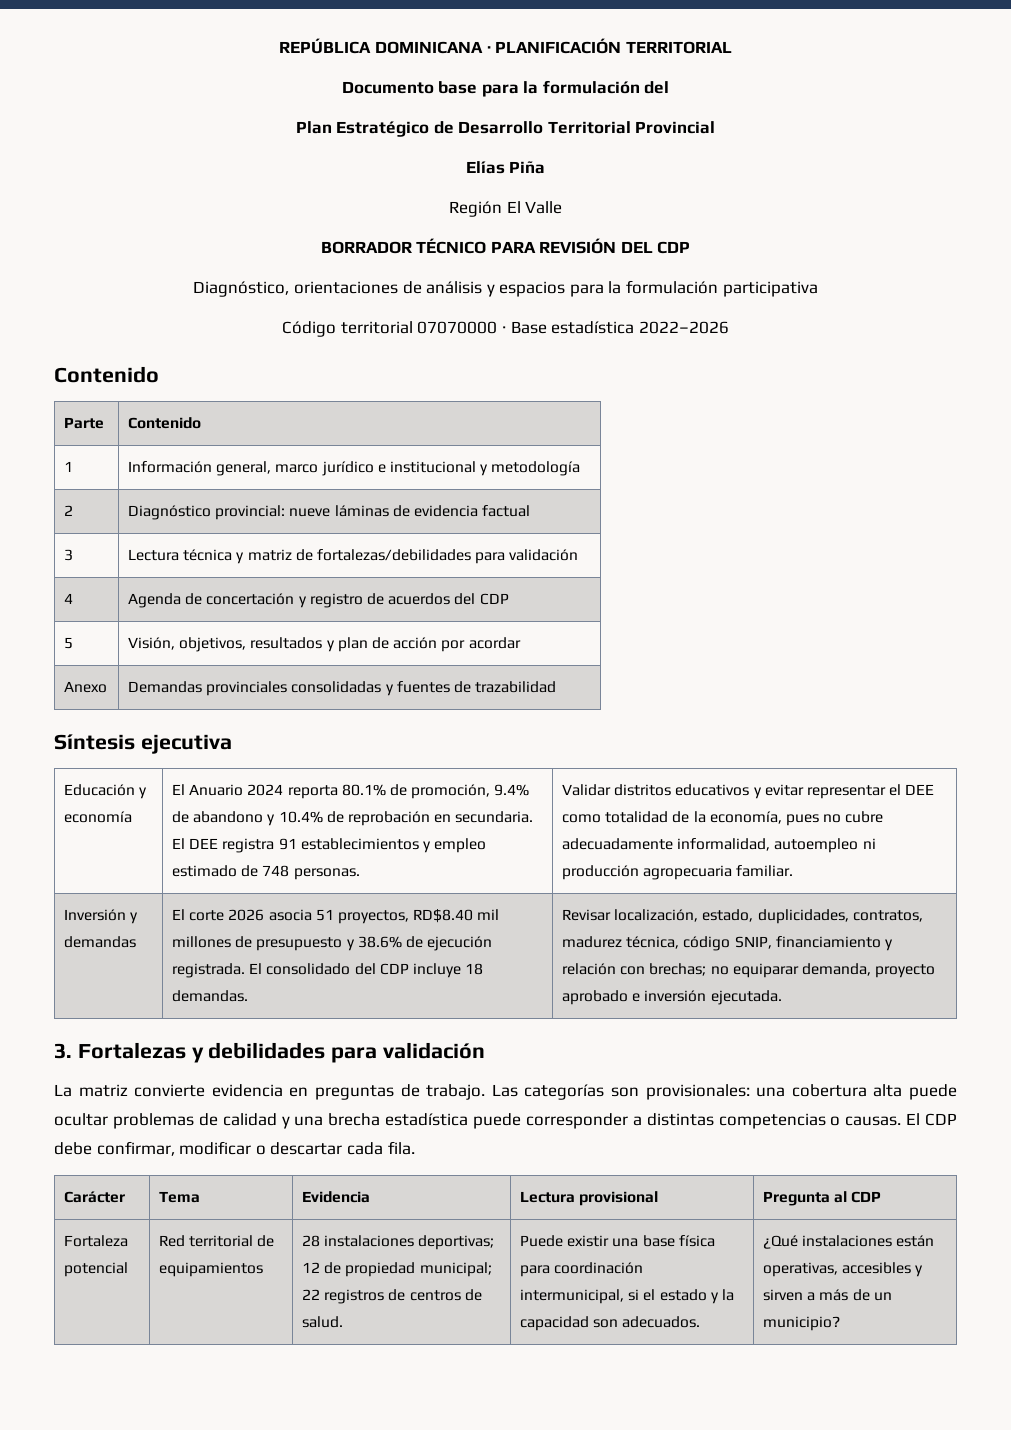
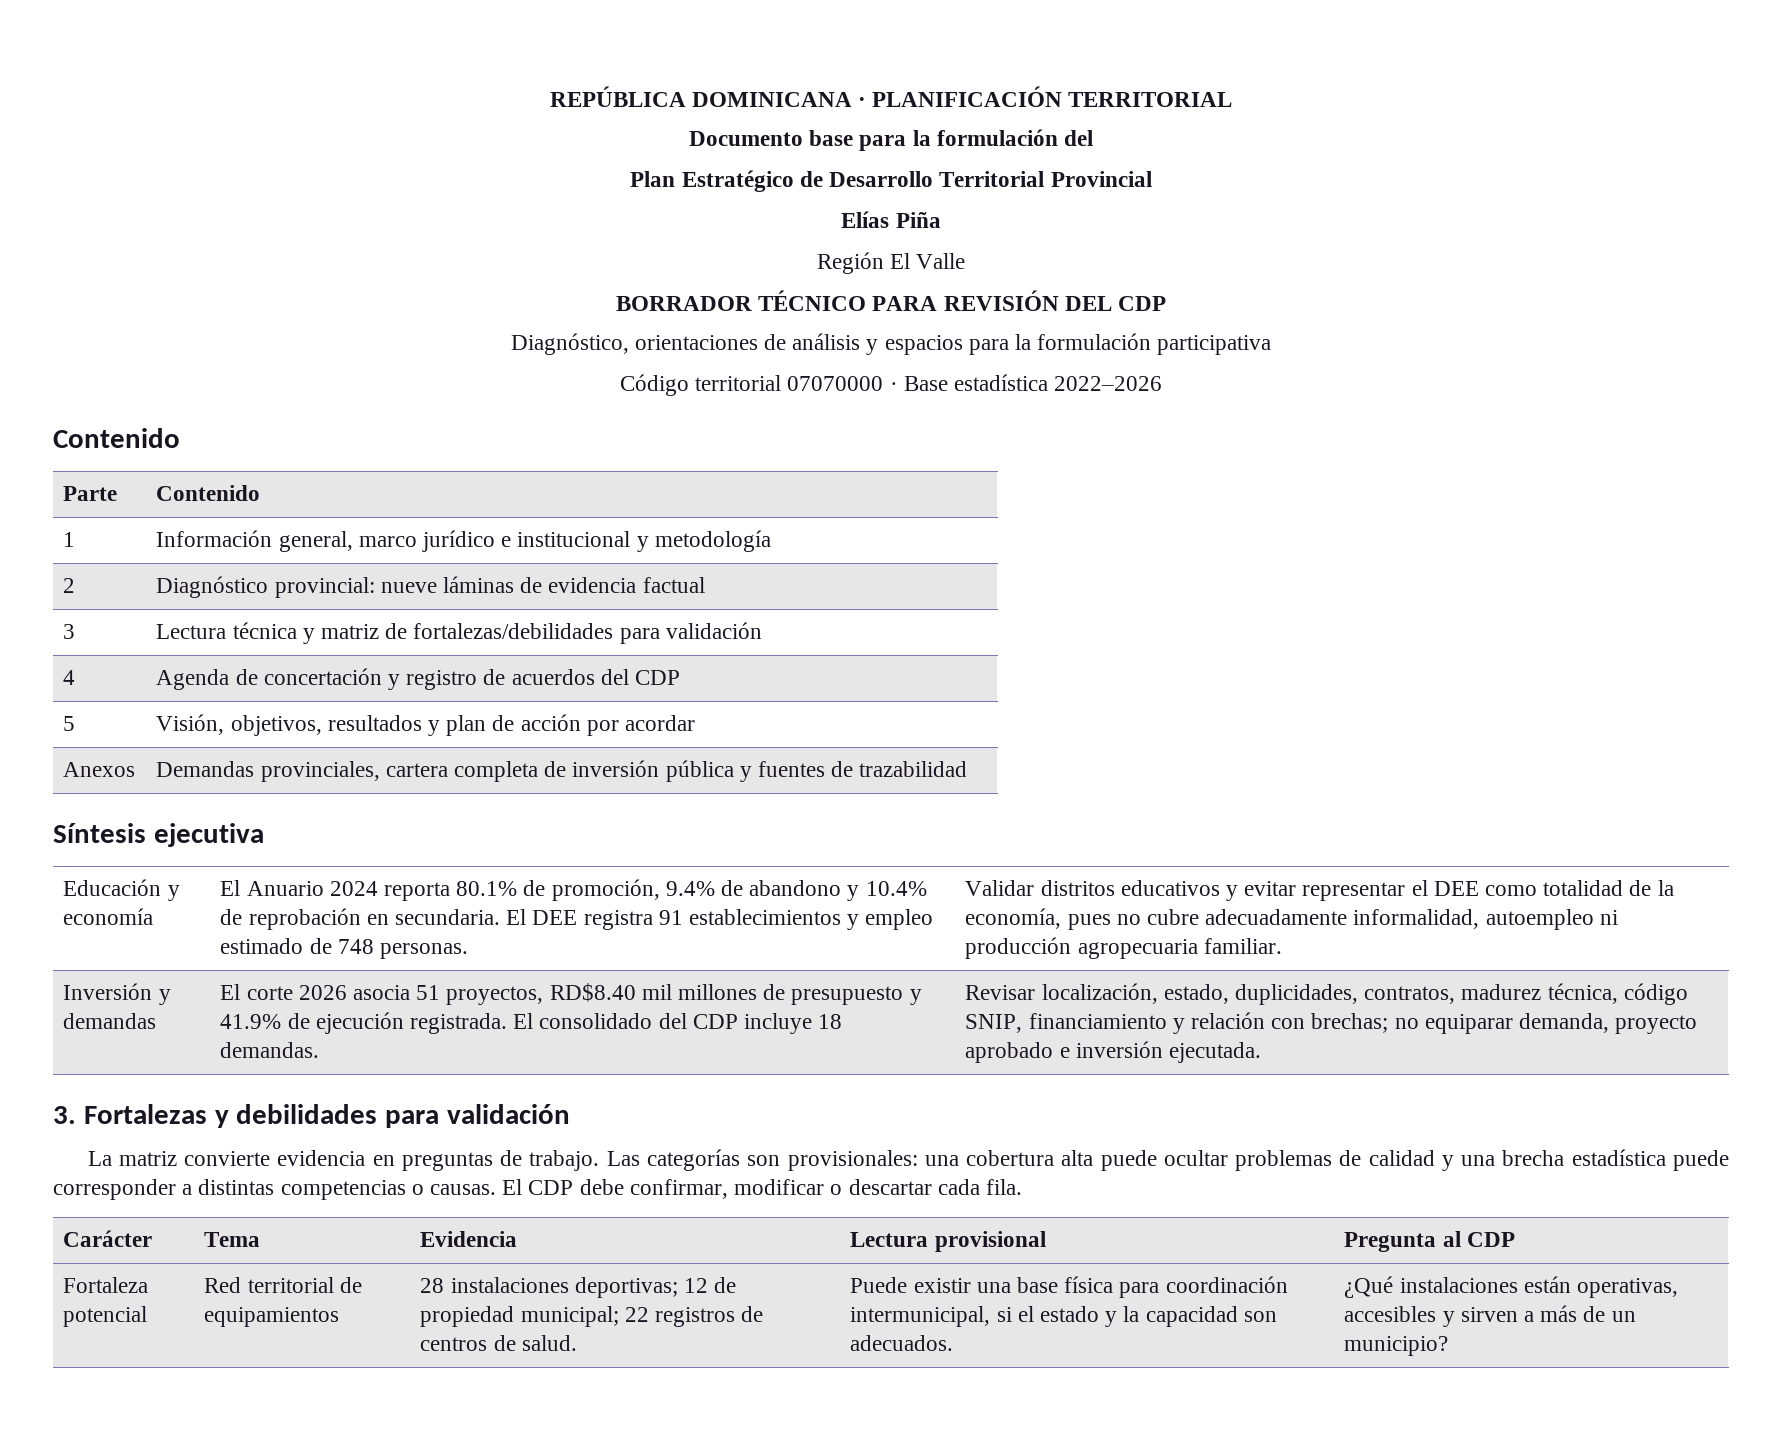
[64,681,108,693] Anexo -> [63,762,136,777] Anexos
[206,681,382,696] provinciales consolidadas -> [260,760,734,782] provinciales, cartera completa de inversión pública
[357,936,402,948] 38.6% -> [220,1014,282,1029] 41.9%

